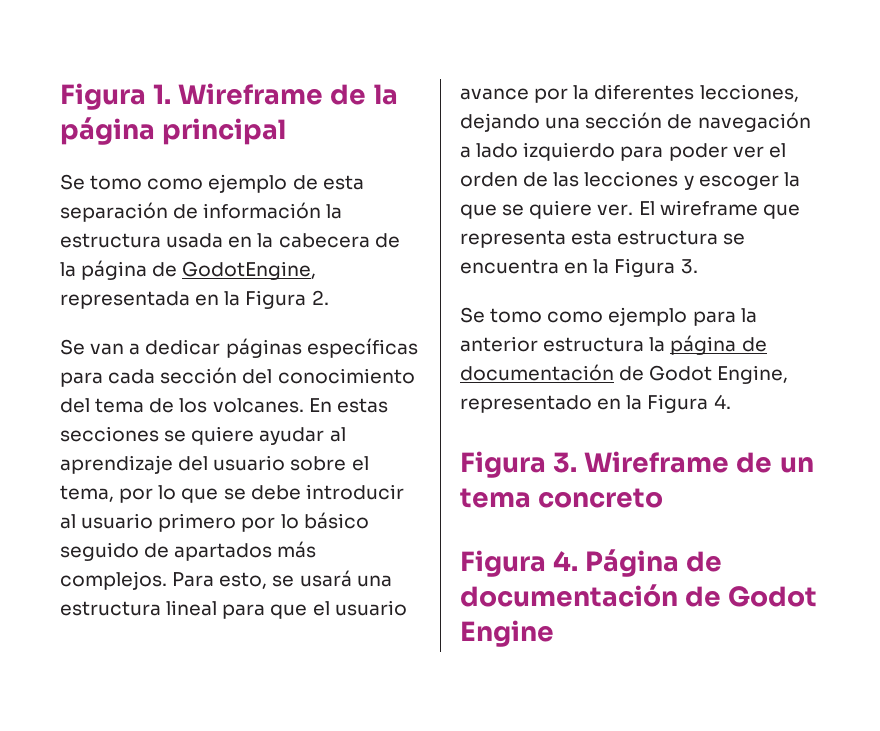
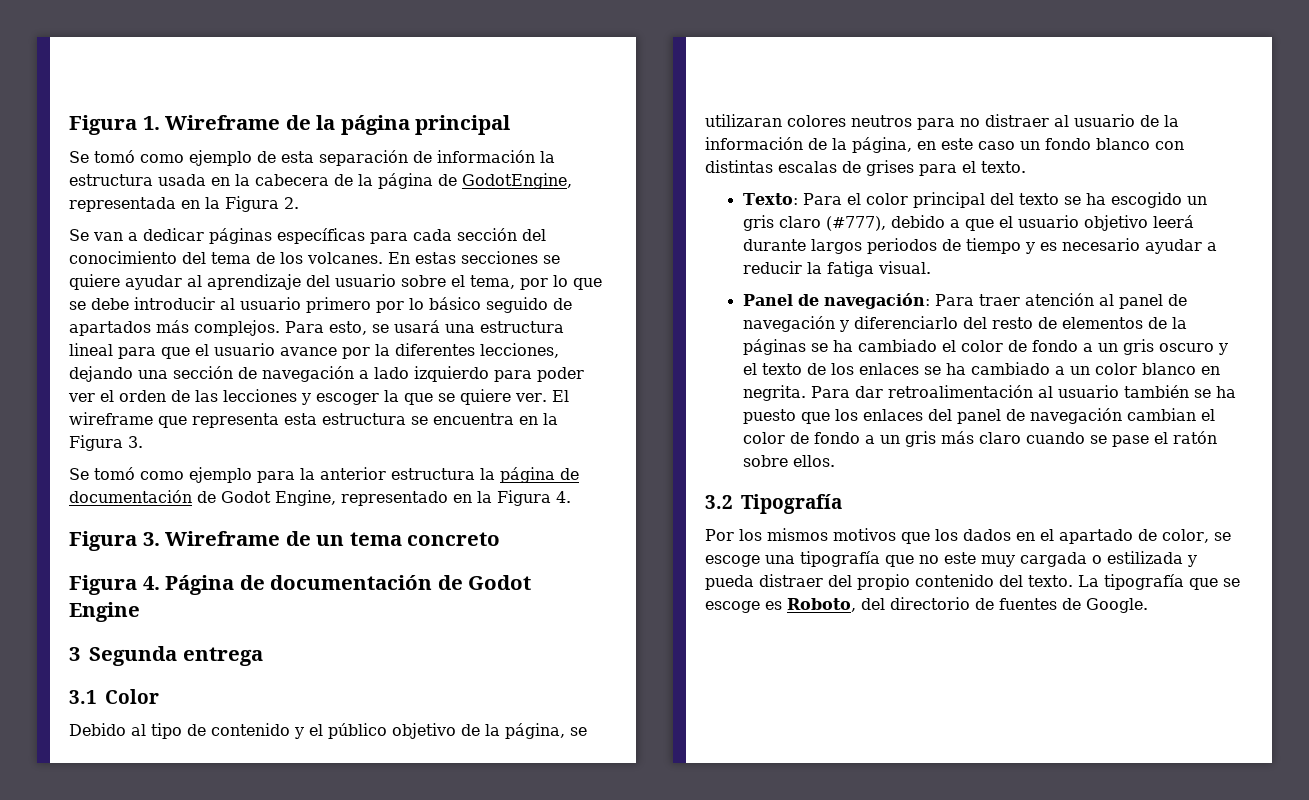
[90,175,143,190] tomo -> [94,150,135,163] tomó
[490,308,543,323] tomo -> [94,467,135,480] tomó
(554, 633) none -> [69,646,263,666] [69,689,159,704] [69,723,587,739] [705,114,1179,130] [705,137,1184,153] [705,160,1026,176] [742,192,1207,208] [742,215,1194,231] [742,238,1217,254] [742,261,931,277] [742,293,1187,309] [742,316,1187,332] [742,339,1228,355] [742,362,1220,375] [742,385,1236,401] [742,408,1215,424] [742,431,1217,447] [742,455,835,467] [705,494,842,514] [705,528,1231,544] [705,551,1197,567] [705,574,1240,590] [705,597,1148,613] // 3 Segunda entrega // 3.1 Color // Debido al tipo de contenido y el público objetivo de la página, se utilizaran colores neutros para no distraer al usuario de la información de la página, en este caso un fondo blanco con distintas escalas de grises para el texto. // Texto: Para el color principal del texto se ha escogido un gris claro (#777), debido a que el usuario objetivo leerá durante largos periodos de tiempo y es necesario ayudar a reducir la fatiga visual. // Panel de navegación: Para traer atención al panel de navegación y diferenciarlo del resto de elementos de la páginas se ha cambiado el color de fondo a un gris oscuro y el texto de los enlaces se ha cambiado a un color blanco en negrita. Para dar retroalimentación al usuario también se ha puesto que los enlaces del panel de navegación cambian el color de fondo a un gris más claro cuando se pase el ratón sobre ellos. // 3.2 Tipografía // Por los mismos motivos que los dados en el apartado de color, se escoge una tipografía que no este muy cargada o estilizada y pueda distraer del propio contenido del texto. La tipografía que se escoge es Roboto, del directorio de fuentes de Google.

